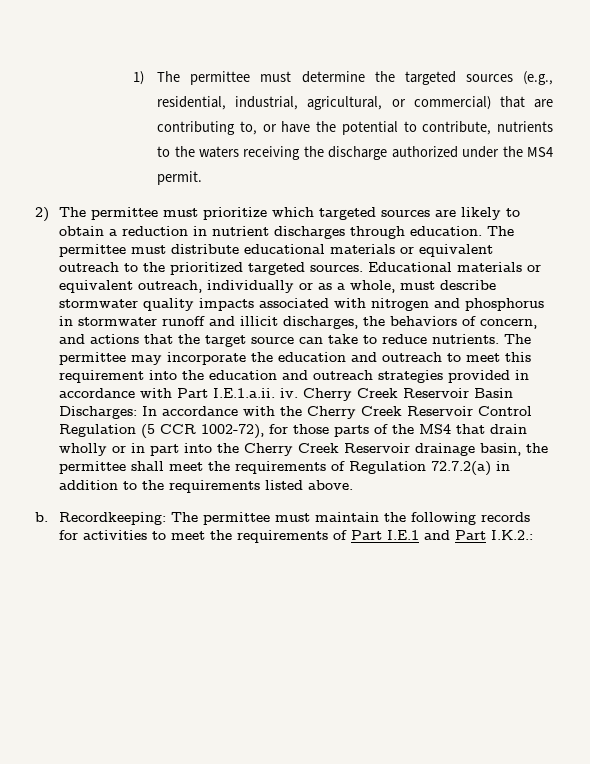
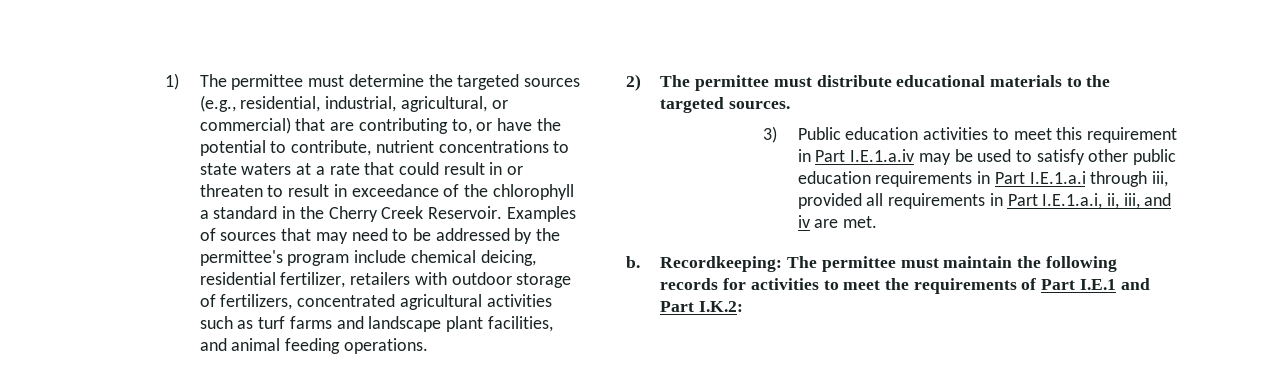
[497,121,554,132] [157,146,553,160] [157,171,203,185] [35,207,521,222] [59,226,515,239] [59,244,494,257] [59,262,244,275] nutrients to the waters receiving the discharge authorized under the MS4 permit. // 2) The permittee must prioritize which targeted sources are likely to obtain a reduction in nutrient discharges through education. The permittee must distribute educational materials or equivalent outreach to the prioritized -> [375,140,570,153] [199,162,524,175] [199,184,574,200] [199,206,576,222] [199,228,561,244] [199,250,536,266] [199,272,572,288] [199,294,552,310] [199,316,553,332] [199,338,428,354] [626,74,1111,91] nutrient concentrations to state waters at a rate that could result in or threaten to result in exceedance of the chlorophyll a standard in the Cherry Creek Reservoir. Examples of sources that may need to be addressed by the permittee's program include chemical deicing, residential fertilizer, retailers with outdoor storage of fertilizers, concentrated agricultural activities such as turf farms and landscape plant facilities, and animal feeding operations. // 2) The permittee must distribute educational materials to the
[368,262,542,272] [59,280,497,293] [59,298,545,311] [59,316,538,329] [59,334,532,347] [59,352,532,365] [59,370,530,383] [59,388,514,401] [59,406,533,419] [59,424,528,439] [59,443,549,456] [59,461,511,476] [59,480,354,493] Educational materials or equivalent outreach, individually or as a whole, must describe stormwater quality impacts associated with nitrogen and phosphorus in stormwater runoff and illicit discharges, the behaviors of concern, and actions that the target source can take to reduce nutrients. The permittee may incorporate the education and outreach to meet this requirement into the education and outreach strategies provided in accordance with Part I.E.1.a.ii. iv. Cherry Creek Reservoir Basin Discharges: In accordance with the Cherry Creek Reservoir Control Regulation (5 CCR 1002-72), for those parts of the MS4 that drain wholly or in part into the Cherry Creek Reservoir drainage basin, the permittee shall meet the requirements of Regulation 72.7.2(a) in addition to the requirements listed above. -> [763,126,1177,143] [797,149,1177,165] [797,171,1168,187] [797,193,1172,209] [797,215,878,228] // 3) Public education activities to meet this requirement in Part I.E.1.a.iv may be used to satisfy other public education requirements in Part I.E.1.a.i through iii, provided all requirements in Part I.E.1.a.i, ii, iii, and iv are met.
[491,530,534,540] I.K.2.: -> [699,301,744,312] I.K.2:

